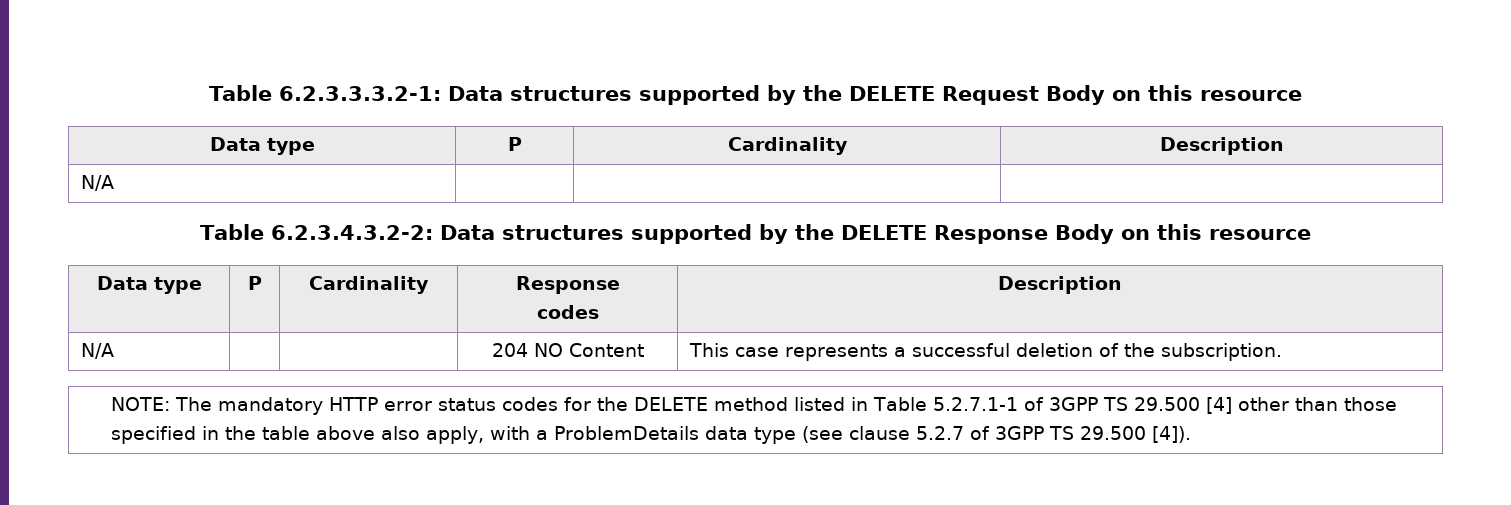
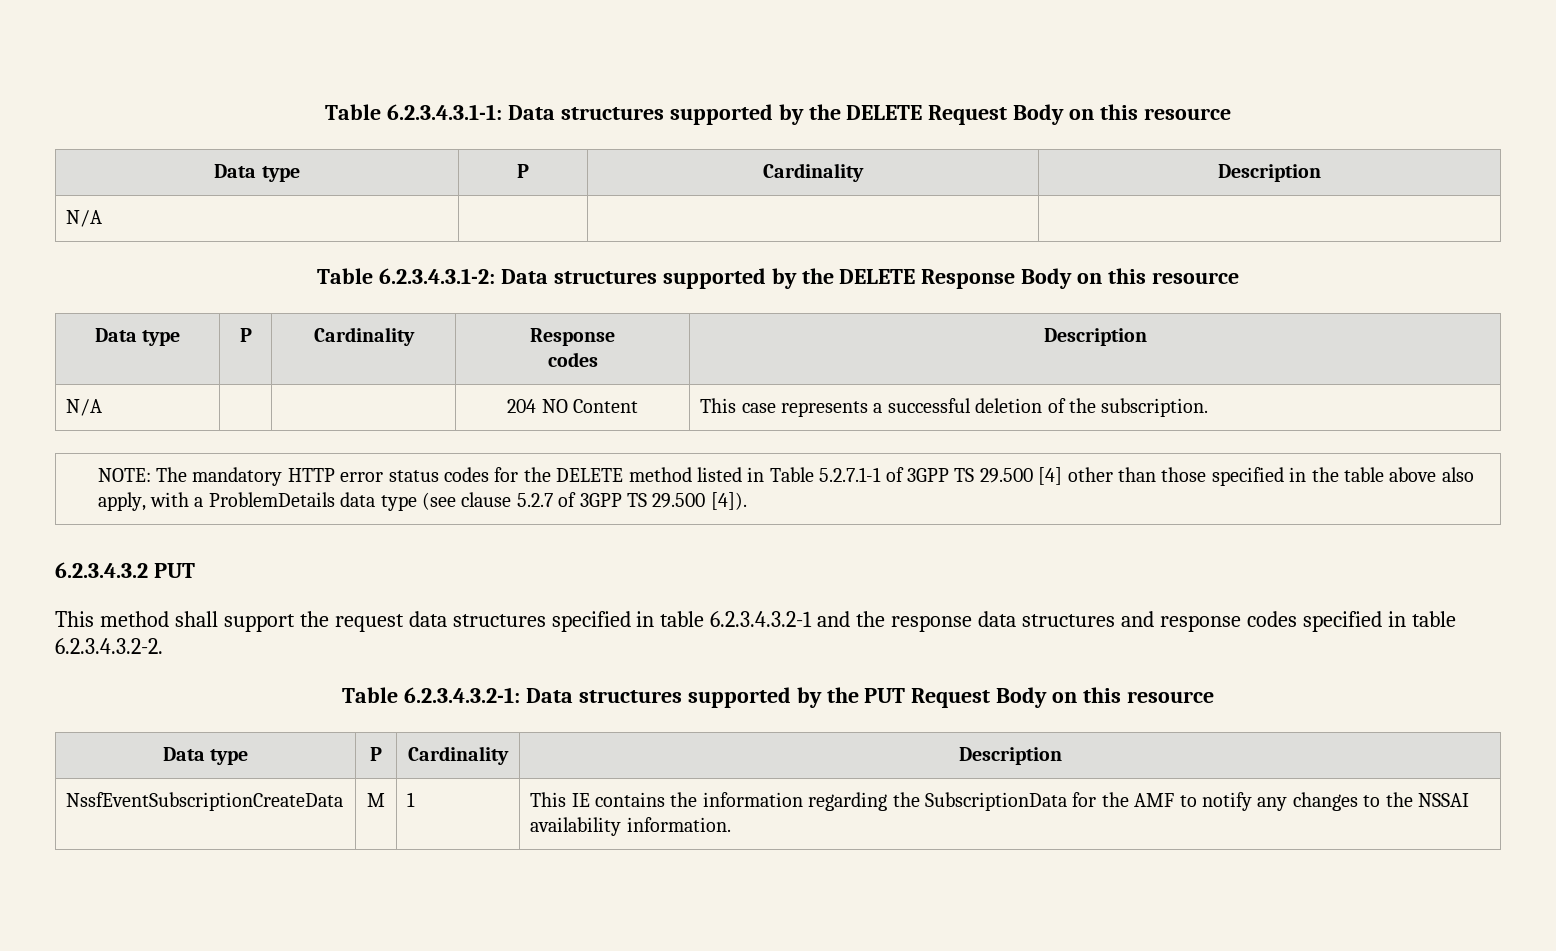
[208,85,442,101] Table 6.2.3.3.3.2-1: -> [324,104,502,120] Table 6.2.3.4.3.1-1:
[270,225,433,240] 6.2.3.4.3.2-2: -> [378,268,495,284] 6.2.3.4.3.1-2:
(1192, 434) none -> [55,562,195,578] [55,611,1456,632] [55,638,163,654] [341,687,1215,708] [162,747,249,765] [370,747,382,761] [408,746,509,765] [958,747,1062,765] [66,792,344,811] [367,793,385,807] [407,792,416,807] [530,792,1469,811] [530,817,731,836] // 6.2.3.4.3.2 PUT // This method shall support the request data structures specified in table 6.2.3.4.3.2-1 and the response data structures and response codes specified in table 6.2.3.4.3.2-2. // Table 6.2.3.4.3.2-1: Data structures supported by the PUT Request Body on this resource // Data type | P | Cardinality | Description // NssfEventSubscriptionCreateData | M | 1 | This IE contains the information regarding the SubscriptionData for the AMF to notify any changes to the NSSAI availability information.

